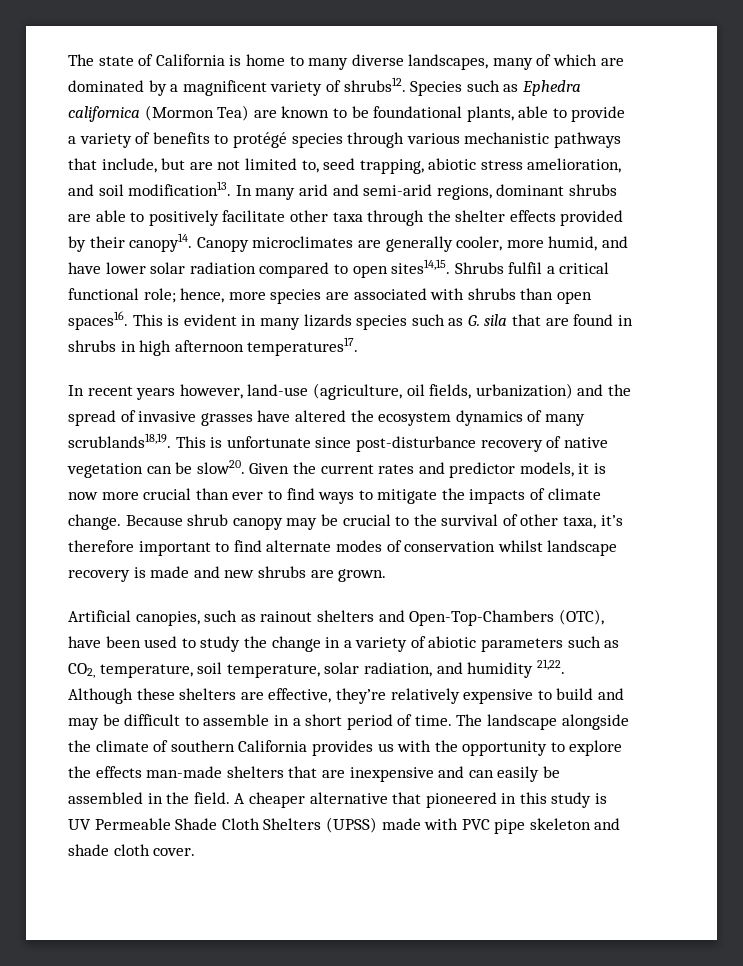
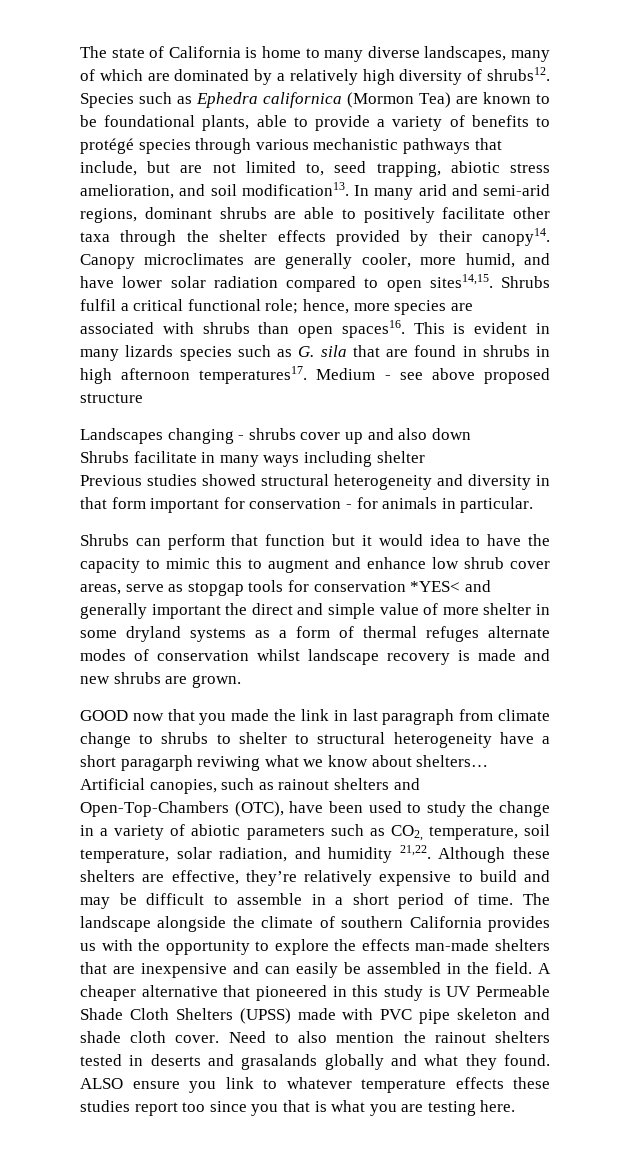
[182,80,323,96] magnificent variety -> [289,69,463,85] relatively high diversity
[68,383,631,400] [68,410,585,426] [68,433,608,452] [67,460,607,478] [68,488,601,504] [68,514,623,530] [68,540,262,556] // In recent years however, land-use (agriculture, oil fields, urbanization) and the spread of invasive grasses have altered the ecosystem dynamics of many scrublands18,19. This is unfortunate since post-disturbance recovery of native vegetation can be slow20. Given the current rates and predictor models, it is now more crucial than ever to find ways to mitigate the impacts of climate change. Because shrub canopy may be crucial to the survival of other taxa, it’s therefore important to find -> [316,368,551,384] [80,393,143,403] [80,428,471,444] [80,451,425,467] [80,474,550,490] [80,497,534,513] [80,534,550,550] [80,557,550,573] [80,580,491,596] [80,603,551,619] [80,626,479,642] Medium - see above proposed structure // Landscapes changing - shrubs cover up and also down // Shrubs facilitate in many ways including shelter // Previous studies showed structural heterogeneity and diversity in that form important for conservation - for animals in particular. // Shrubs can perform that function but it would idea to have the capacity to mimic this to augment and enhance low shrub cover areas, serve as stopgap tools for conservation *YES< and generally important the direct and simple value of more shelter in some dryland systems as a form of thermal refuges
(387, 575) none -> [80,709,550,725] [80,732,550,748] [80,755,489,771] GOOD now that you made the link in last paragraph from climate change to shrubs to shelter to structural heterogeneity have a short paragarph reviwing what we know about shelters…
(196, 852) none -> [228,1031,550,1043] [80,1054,550,1070] [80,1077,550,1093] [80,1100,516,1116] Need to also mention the rainout shelters tested in deserts and grasalands globally and what they found. ALSO ensure you link to whatever temperature effects these studies report too since you that is what you are testing here.

